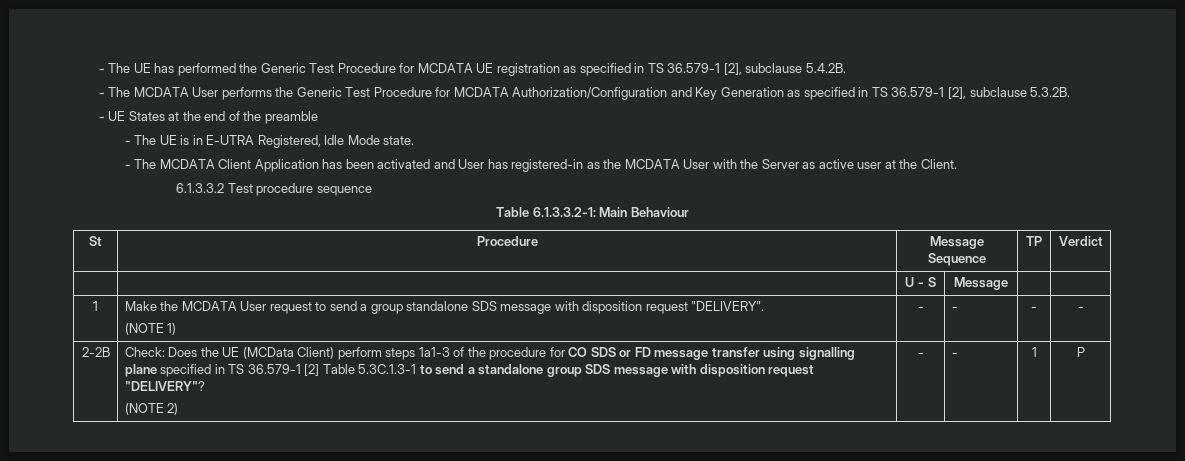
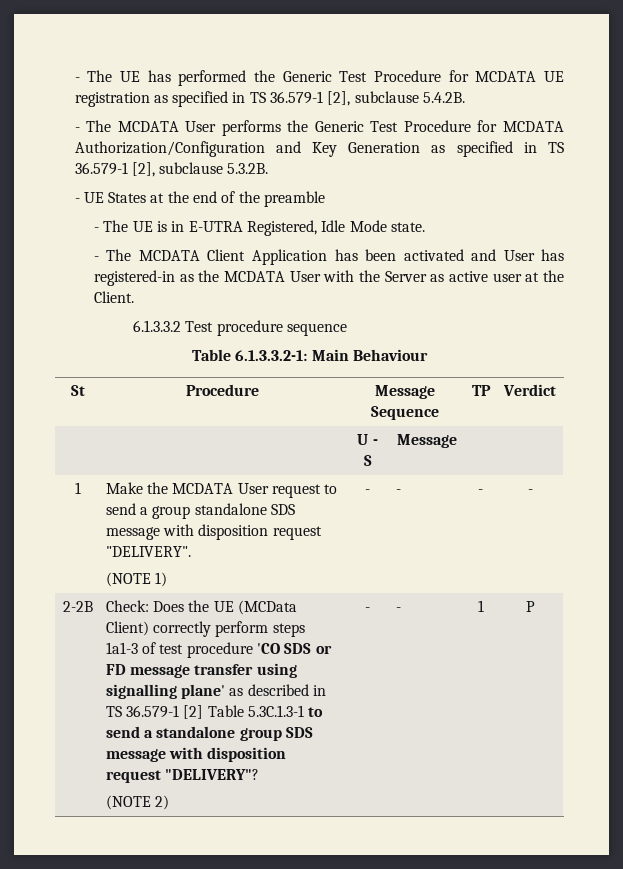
(335, 353) none -> [153,621,212,637] correctly
[467,347,588,360] the procedure for CO -> [159,642,281,658] test procedure 'CO
[124,364,212,377] plane specified -> [181,684,309,699] plane' as described

